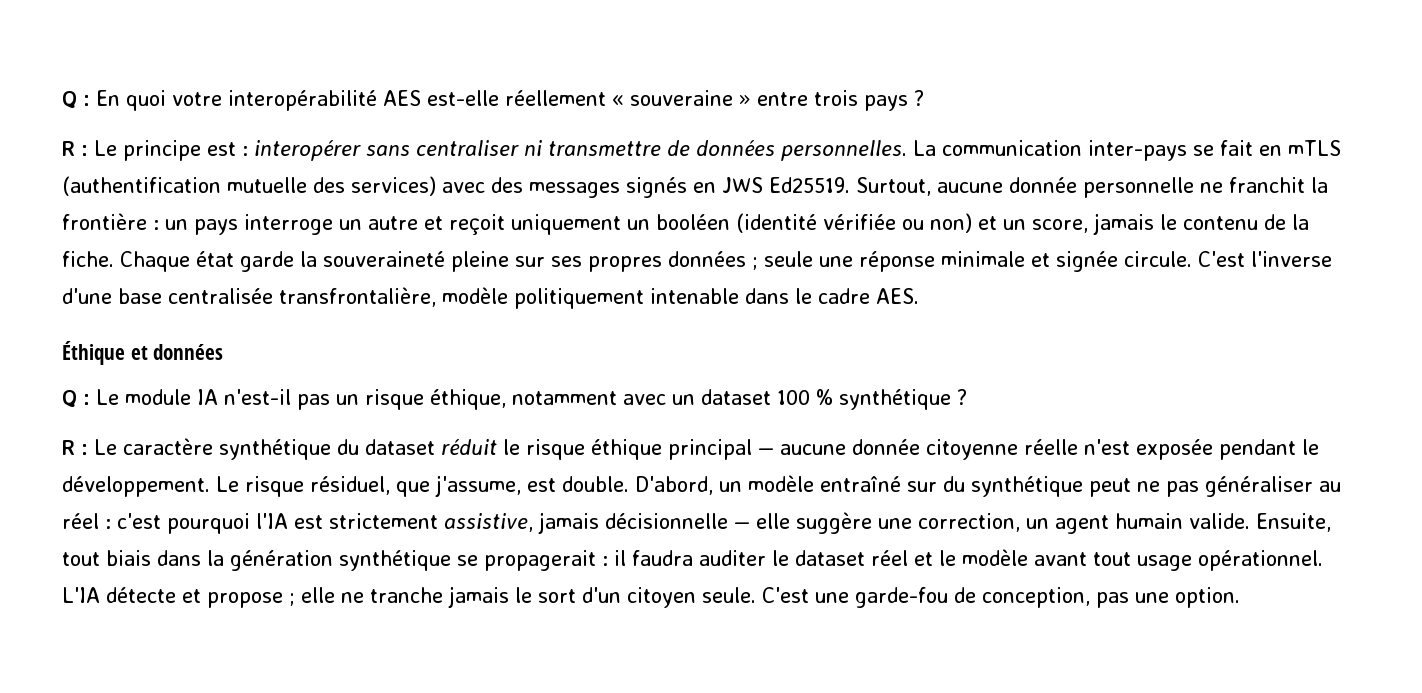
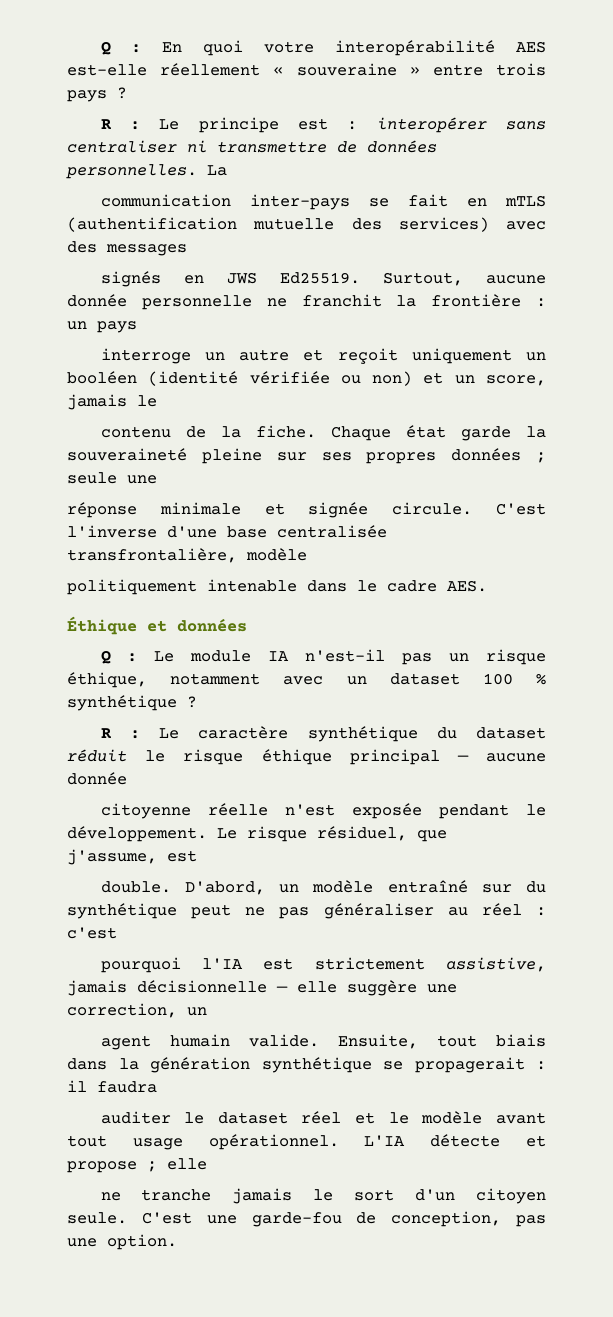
(936, 148) none -> (227, 170) //
(620, 190) none -> (187, 250) //
(238, 227) none -> (137, 327) //
(1177, 222) none -> (157, 401) //
(853, 261) none -> (157, 479) //
(508, 295) none -> (307, 554) //
(920, 447) none -> (127, 778) //
(556, 485) none -> (197, 856) //
(161, 521) none -> (117, 933) //
(1049, 523) none -> (207, 1011) //
(693, 558) none -> (157, 1087) //
(335, 595) none -> (207, 1164) //

